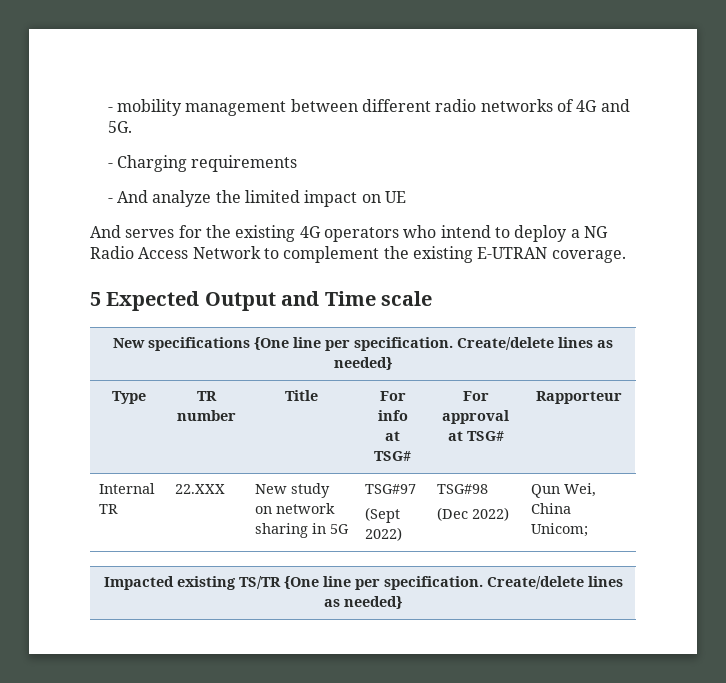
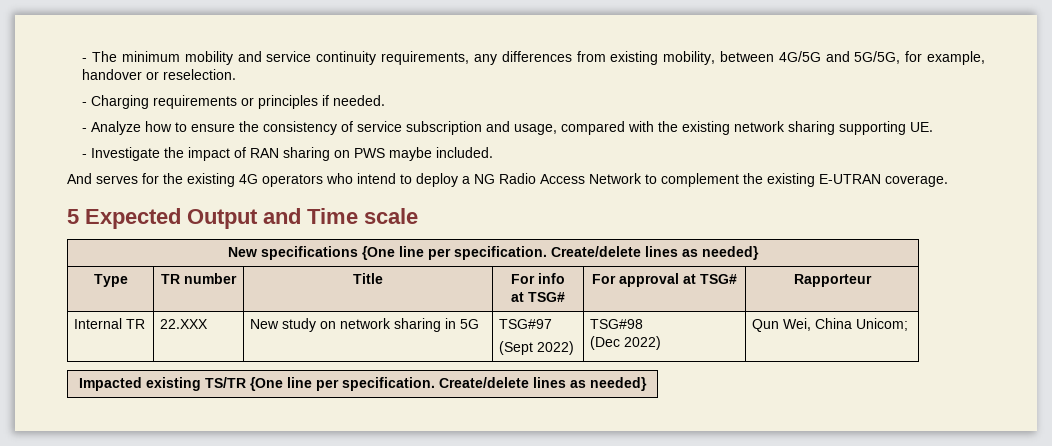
[107,99,630,116] [107,121,132,133] [107,155,298,172] [107,190,407,207] - mobility management between different radio networks of 4G and 5G. // - Charging requirements // - And analyze the limited impact on UE -> [82,51,985,65] [82,69,237,80] [82,95,386,109] [82,121,934,135] [82,147,494,161] - The minimum mobility and service continuity requirements, any differences from existing mobility, between 4G/5G and 5G/5G, for example, handover or reselection. // - Charging requirements or principles if needed. // - Analyze how to ensure the consistency of service subscription and usage, compared with the existing network sharing supporting UE. // - Investigate the impact of RAN sharing on PWS maybe included.

